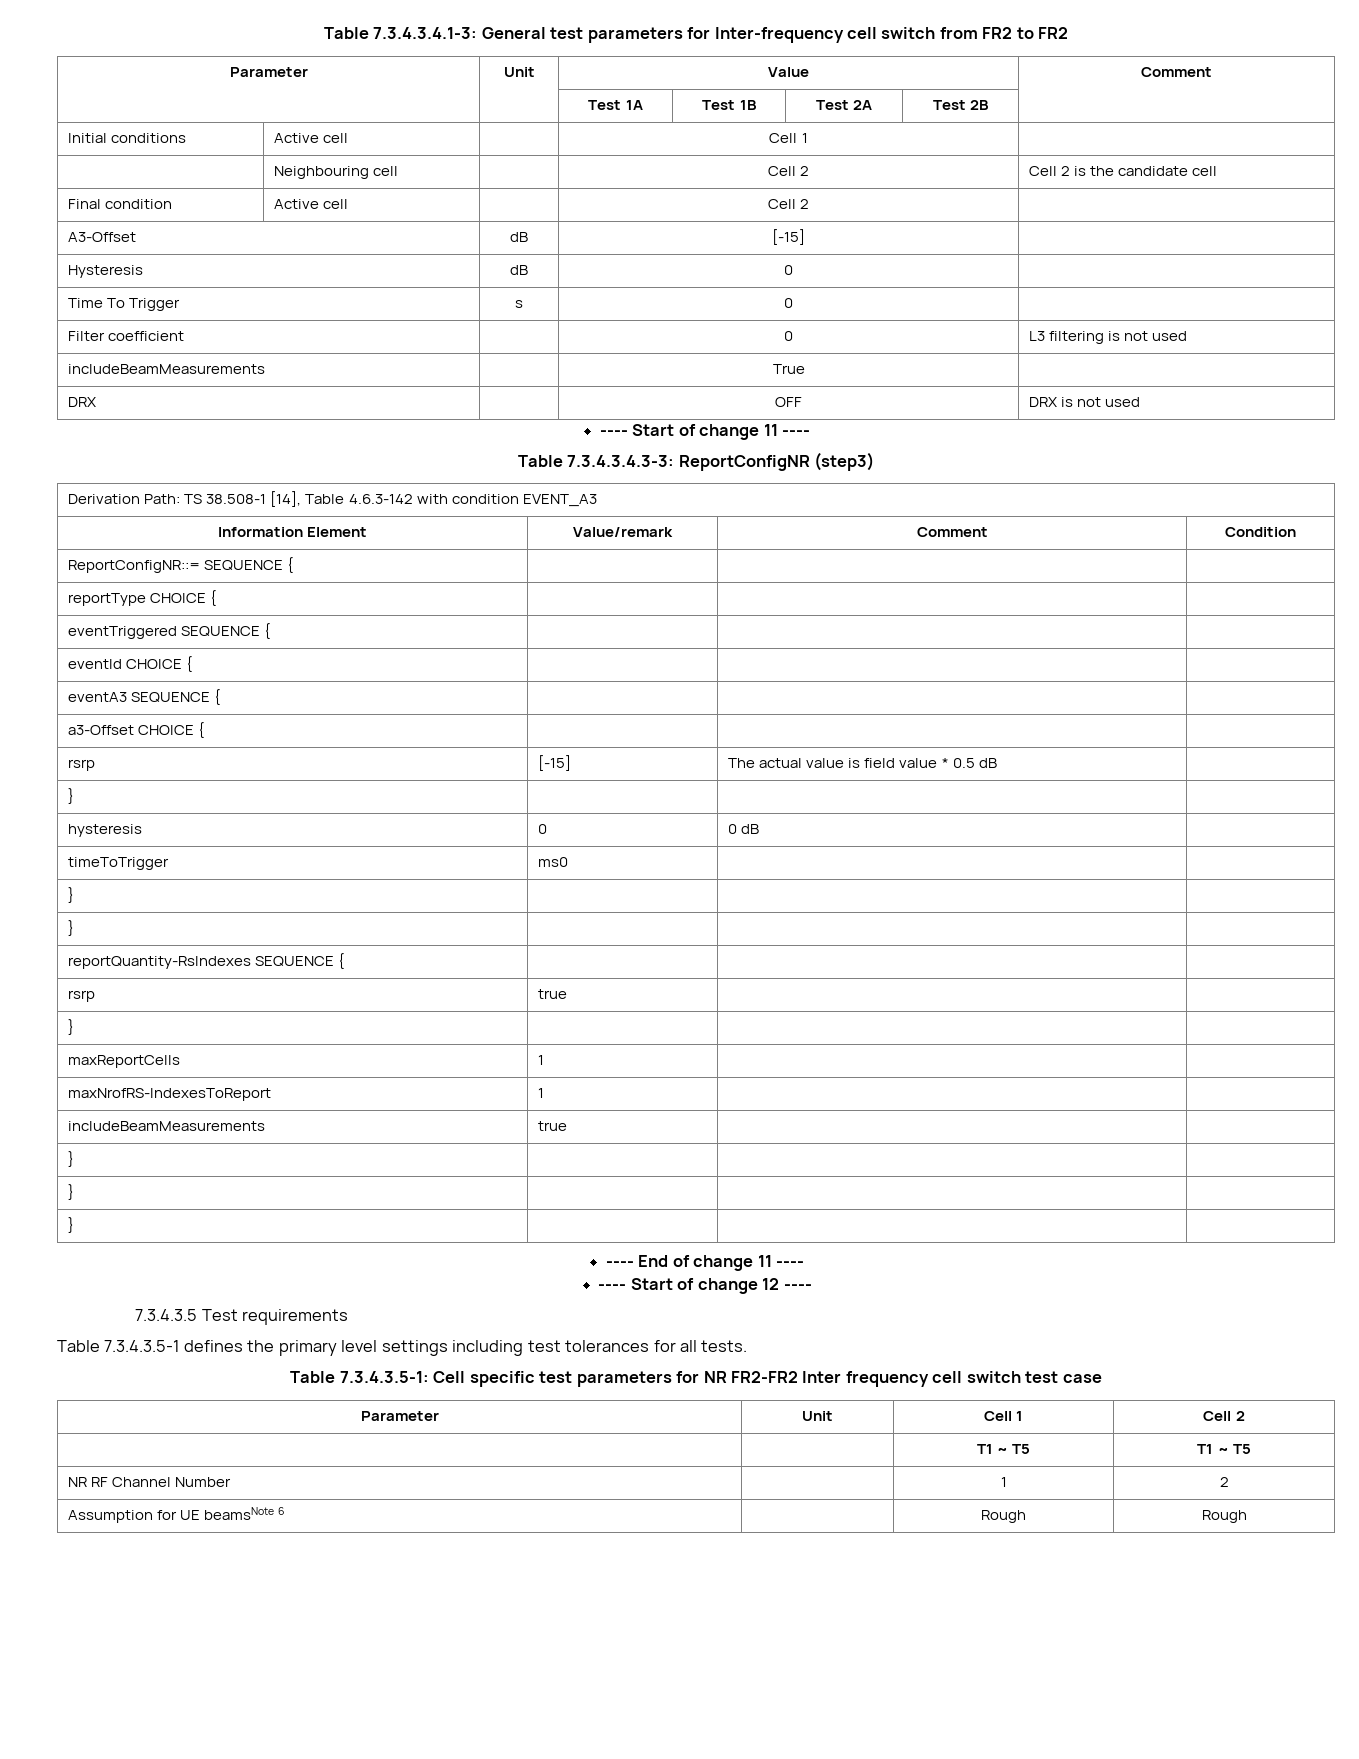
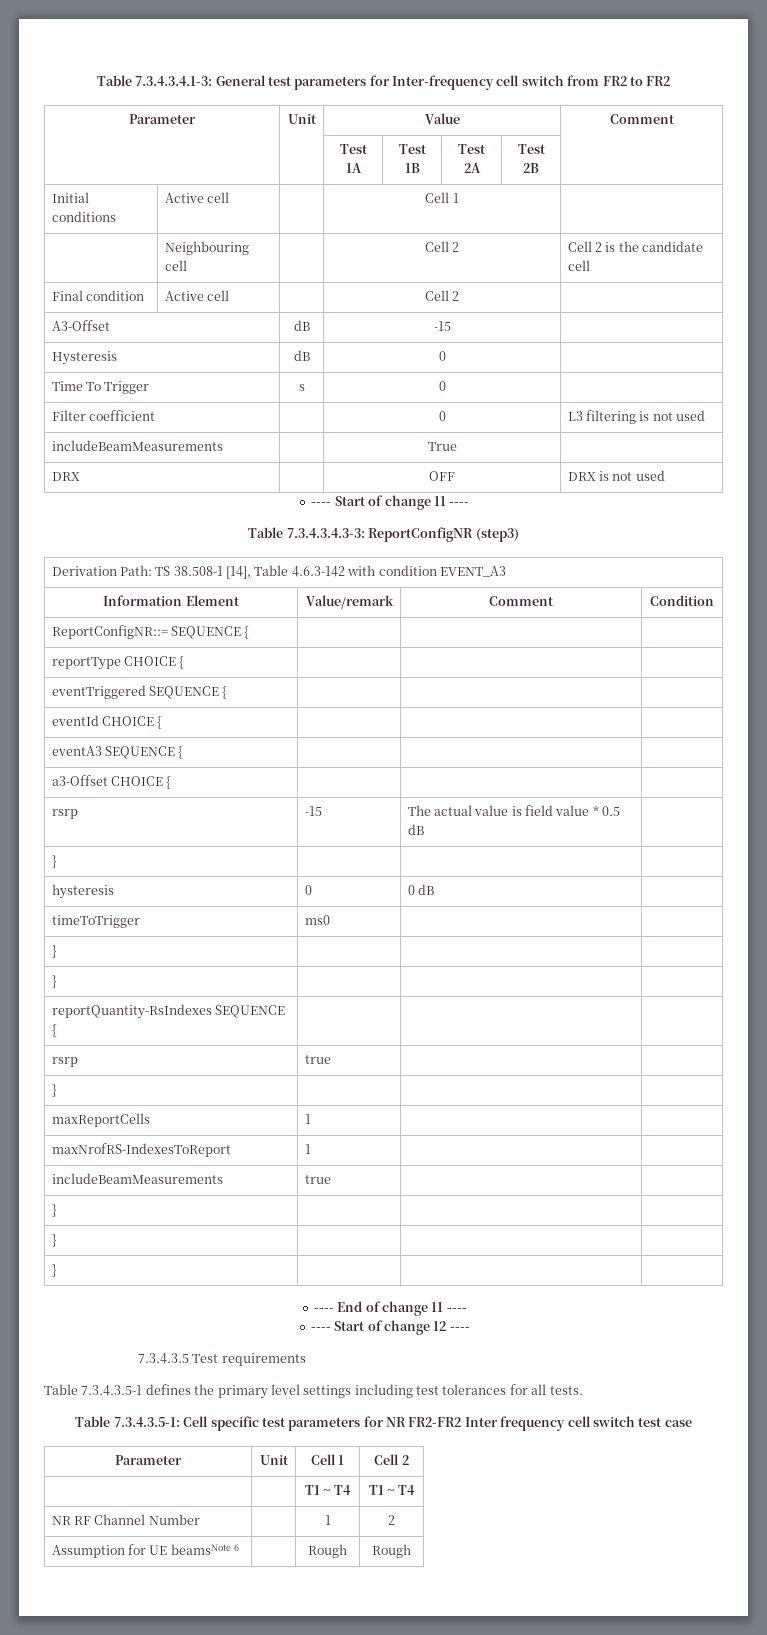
[772,229,805,245] [-15] -> [433,321,451,331] -15
[538,755,572,771] [-15] -> [304,806,322,816] -15
[1012,1444,1031,1454] [1197,1444,1251,1454] T5 | T1 ~ T5 -> [334,1485,352,1495] [368,1485,416,1495] T4 | T1 ~ T4

